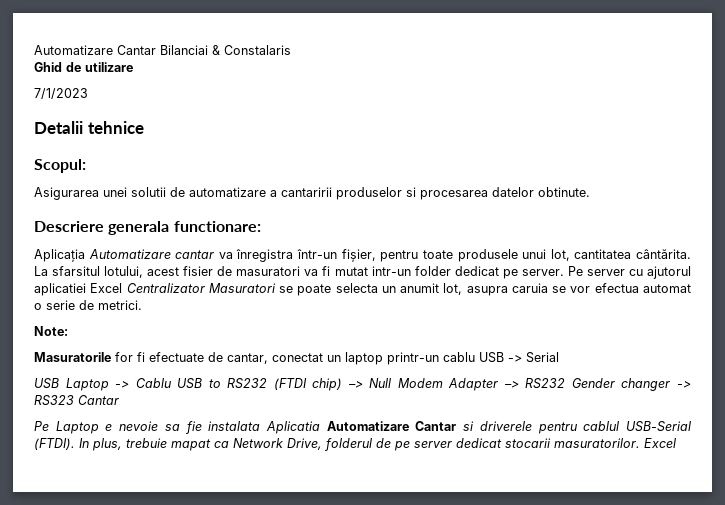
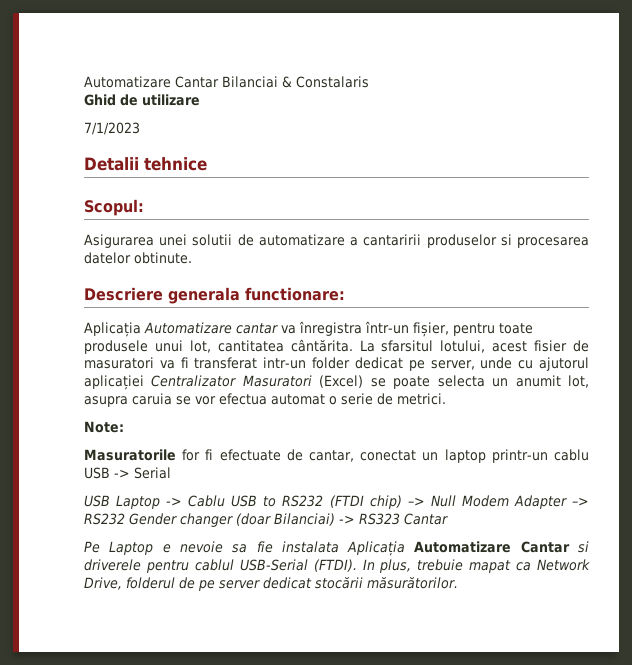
[334,267,368,276] mutat -> [194,357,258,369] transferat
[521,266,691,279] [34,283,123,296] server. Pe server cu ajutorul aplicatiei Excel -> [430,357,589,371] [84,375,144,390] server, unde cu ajutorul aplicației
(276, 288) none -> [319,375,364,388] (Excel)
(671, 384) none -> [236,513,335,526] (doar Bilanciai)
[266,421,320,434] Aplicatia -> [347,541,406,556] Aplicația
[505,438,676,448] stocarii masuratorilor. Excel -> [315,577,458,589] stocării măsurătorilor.

